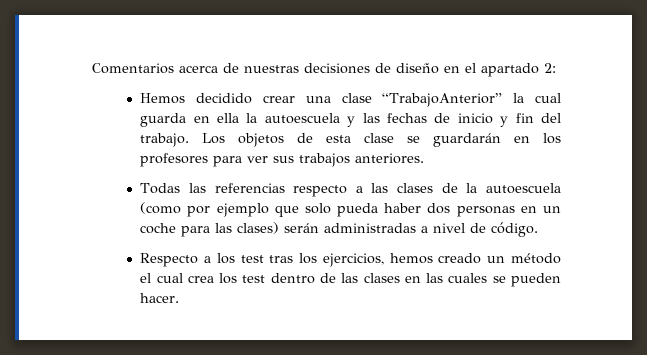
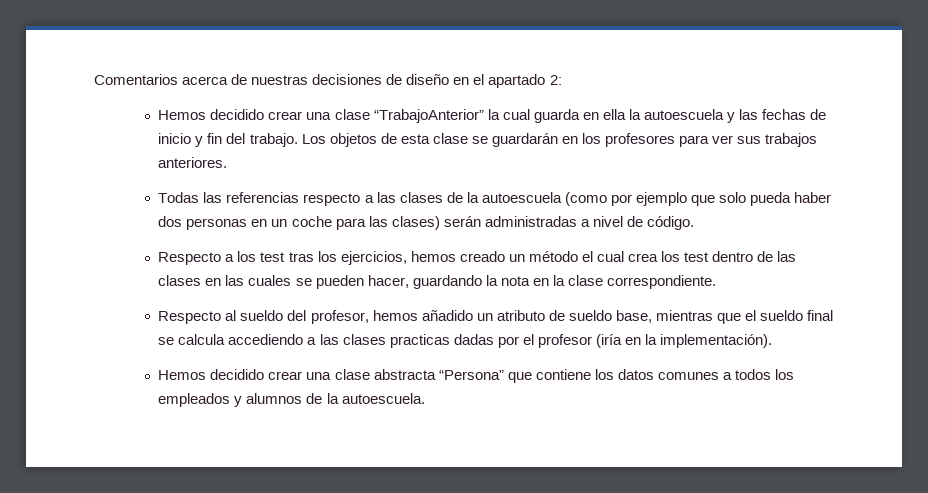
[140,293,180,303] hacer. -> [367,275,716,289] [158,310,834,324] [158,334,773,348] [158,369,795,383] [158,393,425,407] hacer, guardando la nota en la clase correspondiente. // Respecto al sueldo del profesor, hemos añadido un atributo de sueldo base, mientras que el sueldo final se calcula accediendo a las clases practicas dadas por el profesor (iría en la implementación). // Hemos decidido crear una clase abstracta “Persona” que contiene los datos comunes a todos los empleados y alumnos de la autoescuela.

